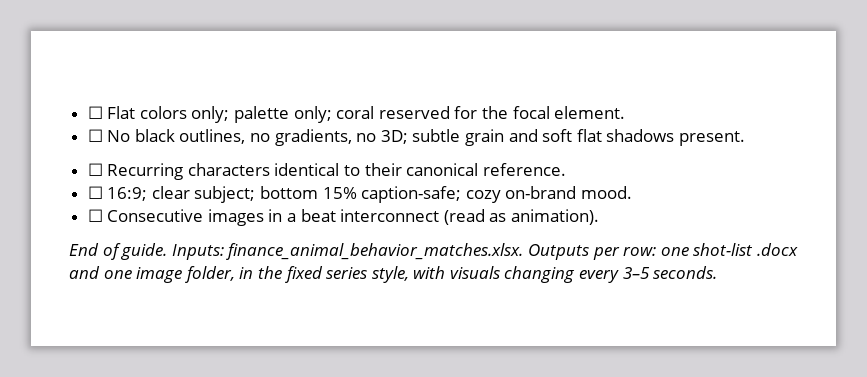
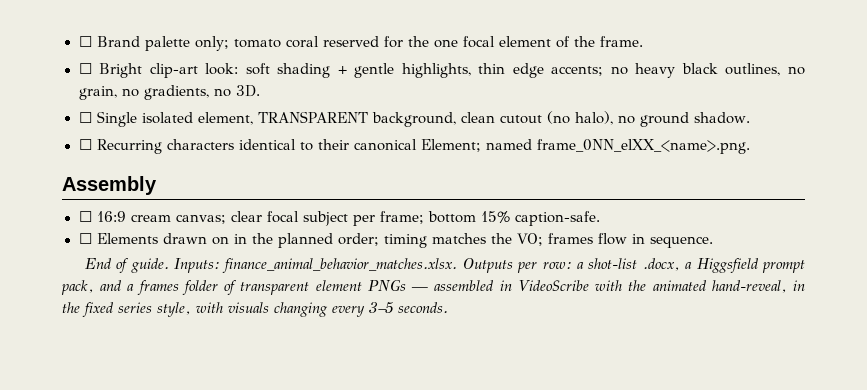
[87,106,230,123] ☐ Flat colors only; -> [78,36,140,47] ☐ Brand
(332, 114) none -> [233,39,281,48] tomato
[512,106,626,119] [87,129,745,146] focal element. // ☐ No black outlines, no gradients, no 3D; subtle grain and soft flat shadows present. -> [433,36,643,48] [78,63,805,78] [78,85,260,100] [78,111,751,127] one focal element of the frame. // ☐ Bright clip-art look: soft shading + gentle highlights, thin edge accents; no heavy black outlines, no grain, no gradients, no 3D. // ☐ Single isolated element, TRANSPARENT background, clean cutout (no halo), no ground shadow.
[482,163,566,176] [87,186,633,203] [87,209,600,226] reference. // ☐ 16:9; clear subject; bottom 15% caption-safe; cozy on-brand mood. // ☐ Consecutive images in a beat interconnect (read as animation). -> [420,139,750,154] [62,176,157,195] [78,211,600,226] [78,233,714,248] Element; named frame_0NN_elXX_<name>.png. // Assembly // ☐ 16:9 cream canvas; clear focal subject per frame; bottom 15% caption-safe. // ☐ Elements drawn on in the planned order; timing matches the VO; frames flow in sequence.
[660,243,798,256] [69,266,235,283] one shot-list .docx and one image folder, -> [577,258,806,273] [61,280,787,295] a shot-list .docx, a Higgsfield prompt pack, and a frames folder of transparent element PNGs — assembled in VideoScribe with the animated hand-reveal,

